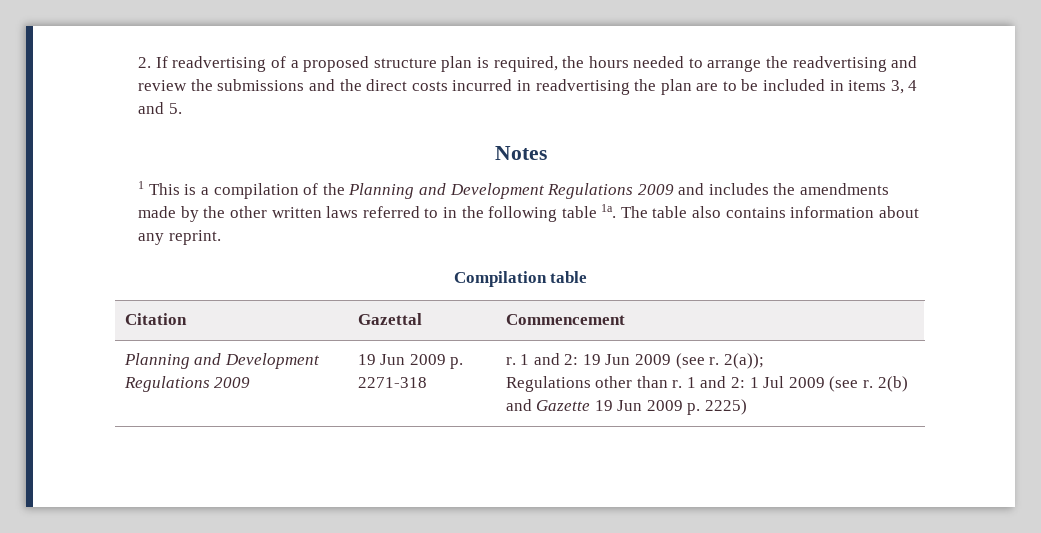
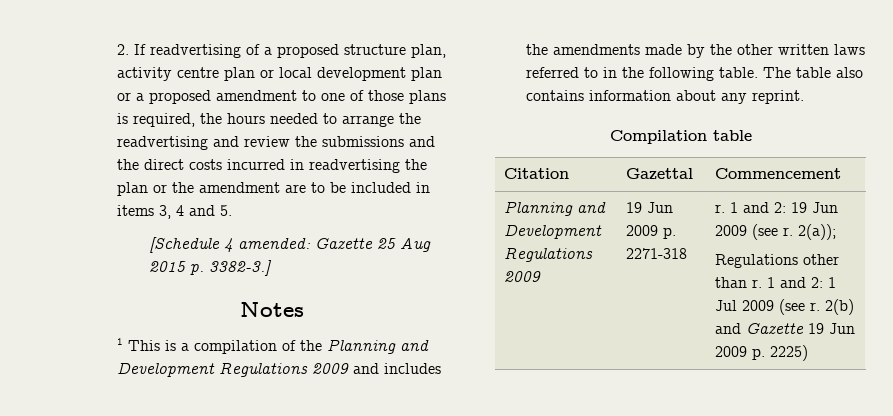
[441,56,473,72] plan -> [411,44,447,58] [117,67,443,81] [117,90,447,104] plan, activity centre plan or local development plan or a proposed amendment to one of those plans
(692, 87) none -> [153,182,281,193] or the amendment
(182, 108) none -> [148,237,431,253] [148,260,272,276] // [Schedule 4 amended: Gazette 25 Aug 2015 p. 3382-3.]
[561,204,617,218] table 1a. -> [719,67,759,78] table.

